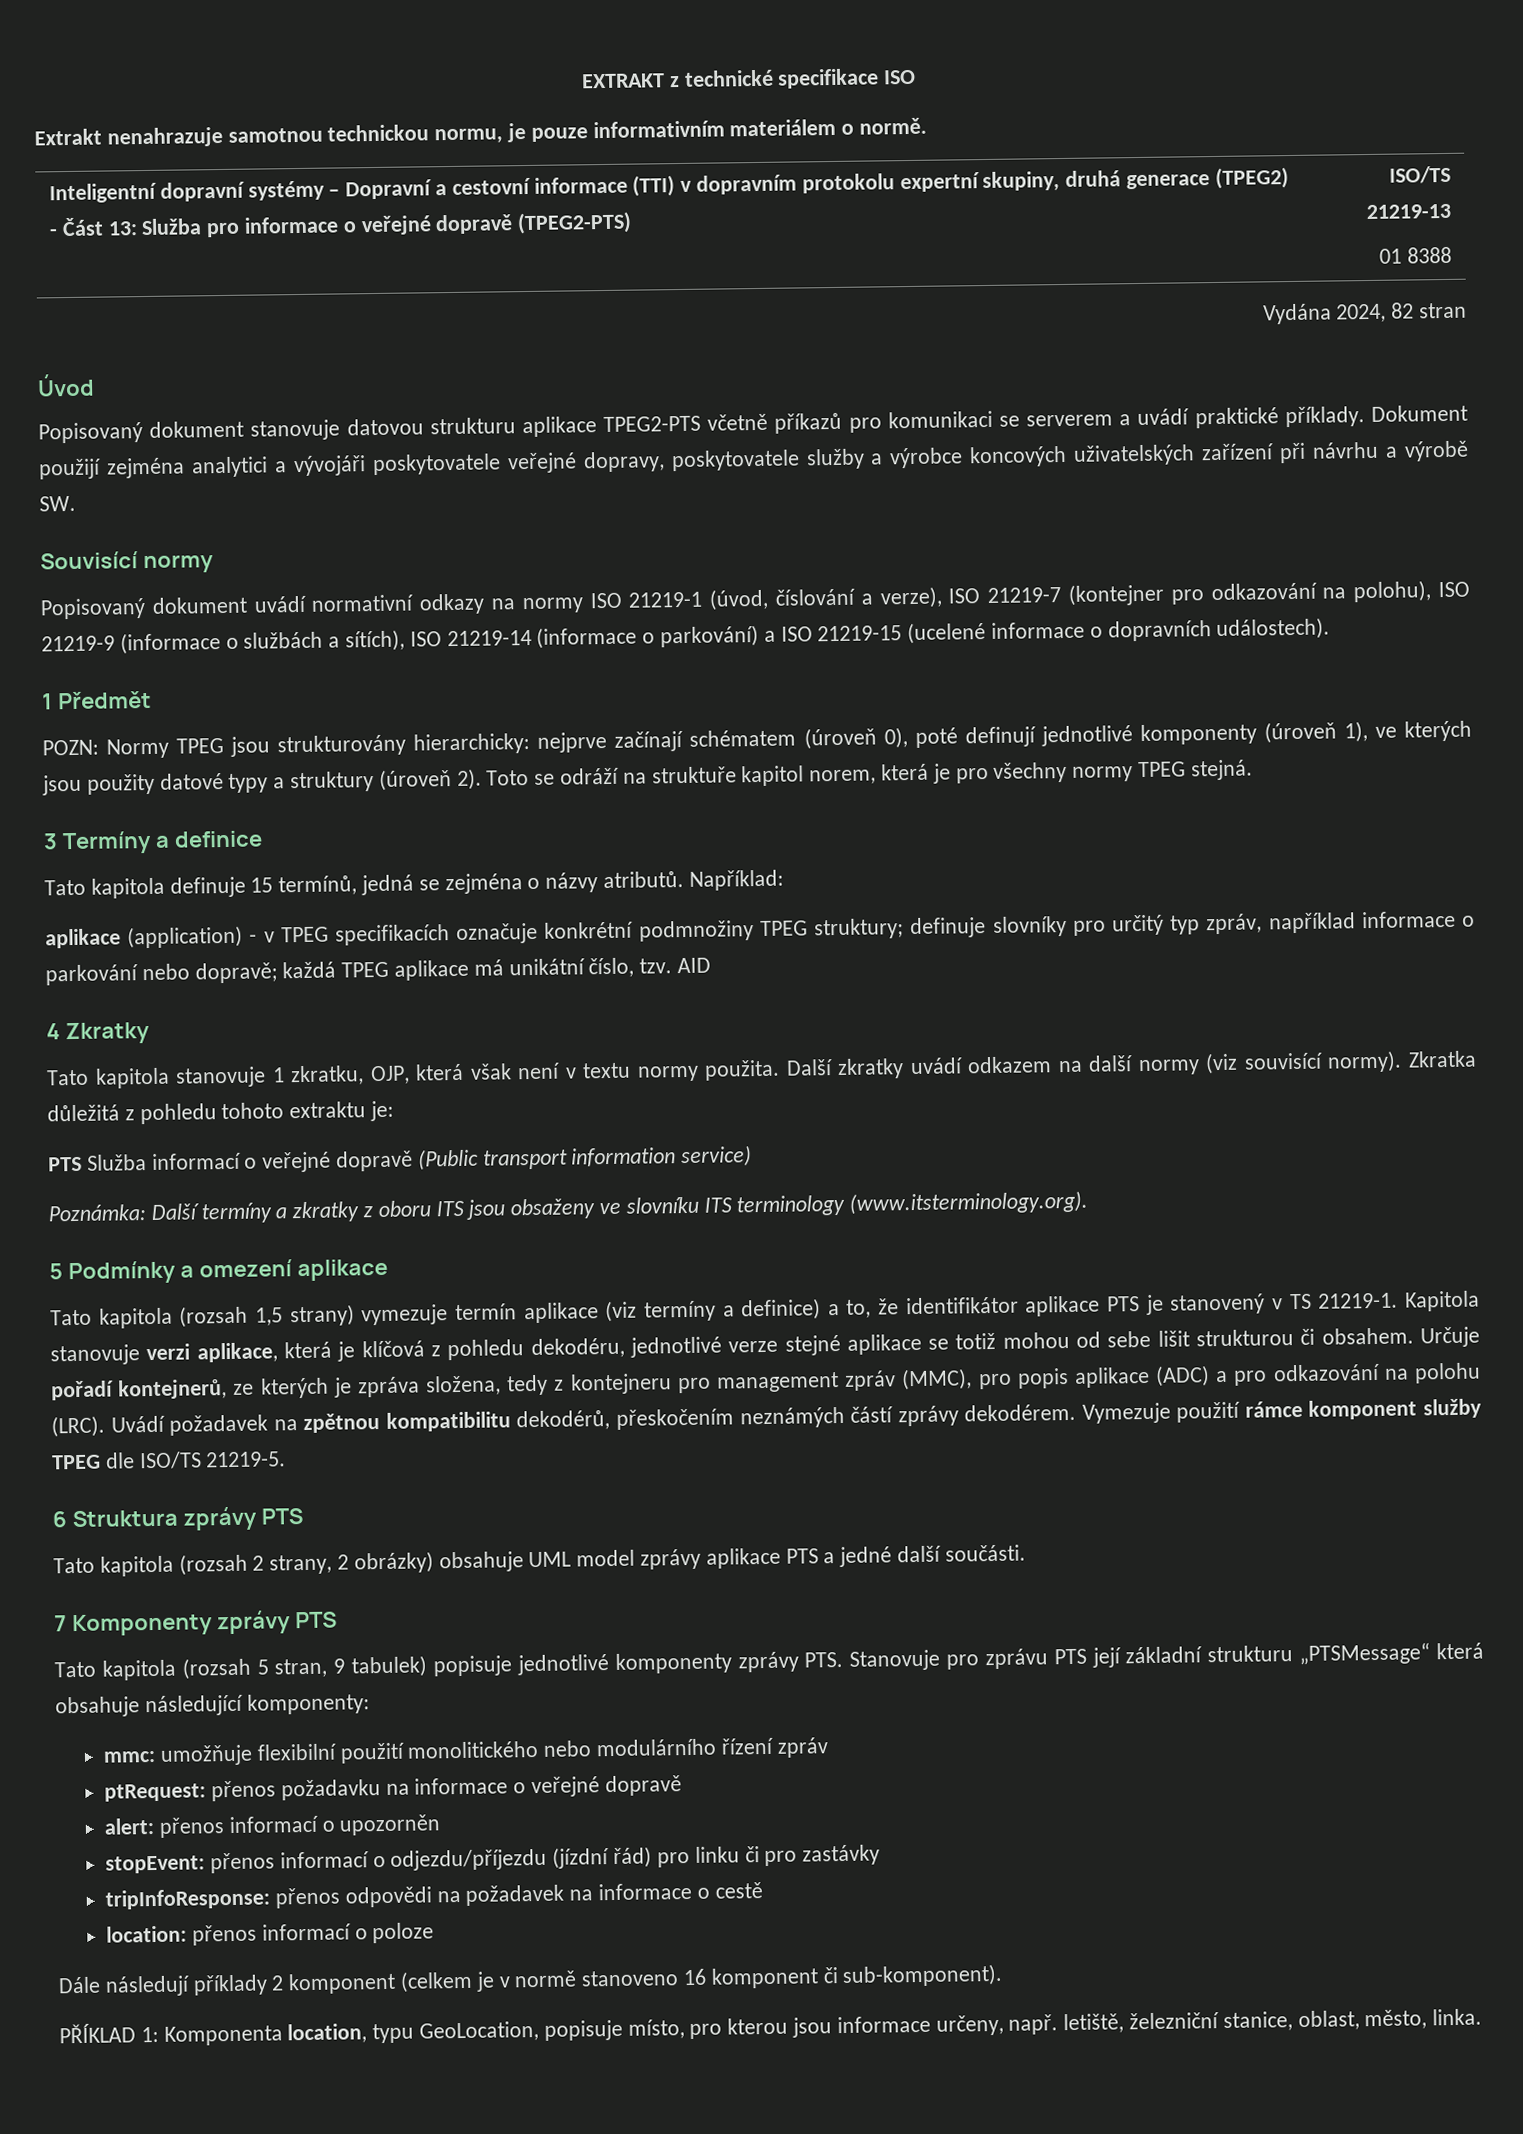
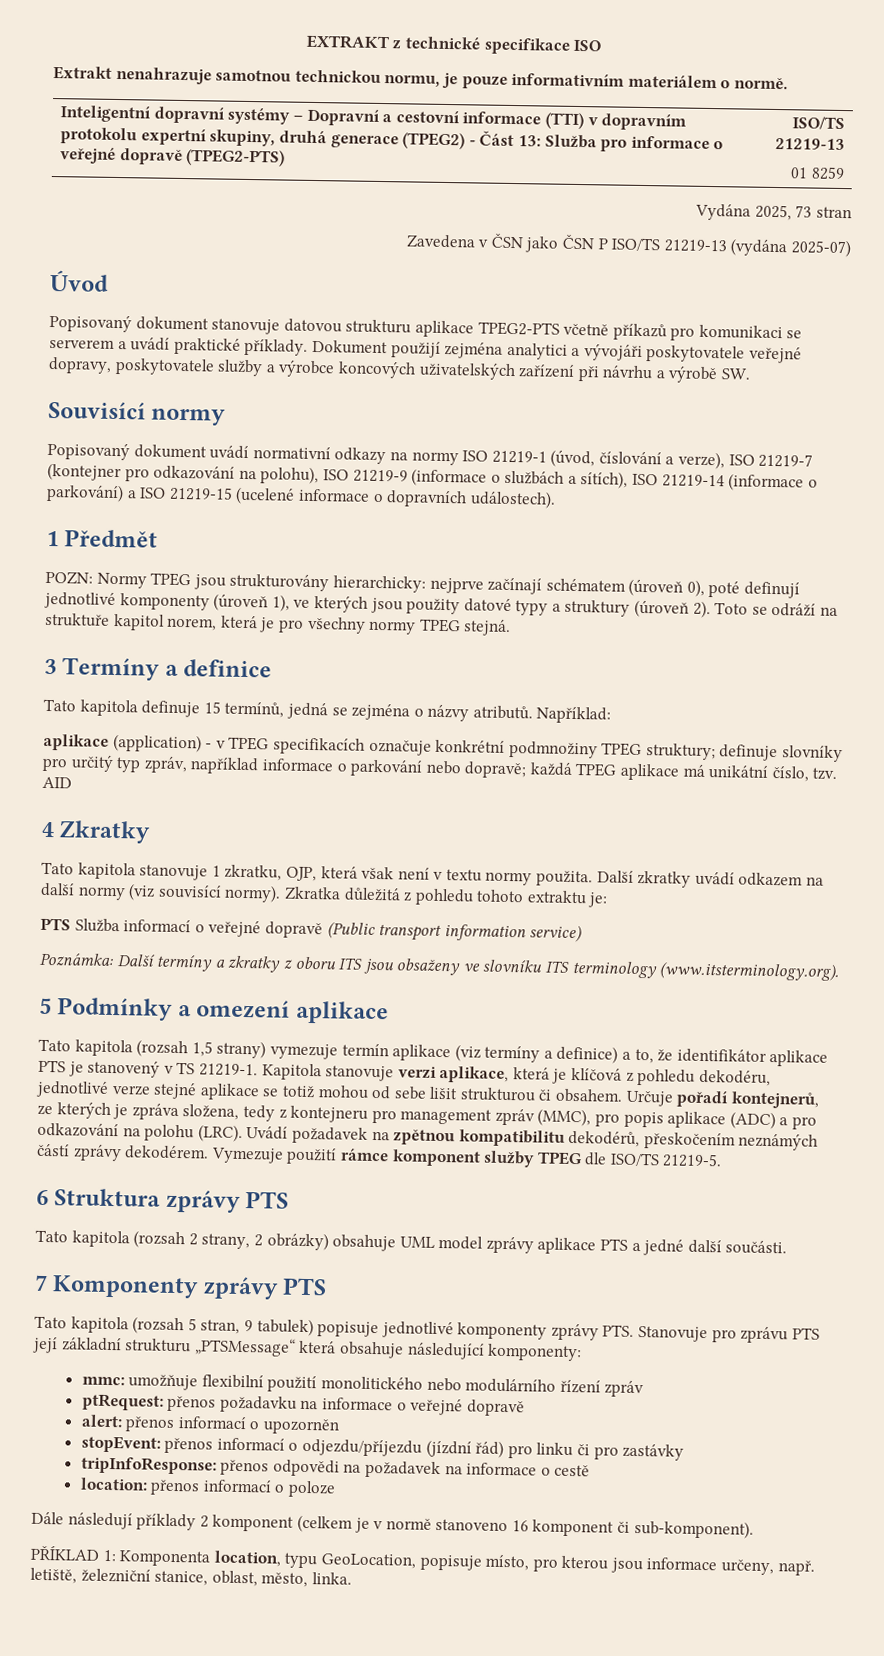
[1407,246,1453,264] 8388 -> [810,166,845,181] 8259
[1336,302,1415,323] 2024, 82 -> [754,204,813,221] 2025, 73
(1468, 310) none -> [405,233,852,258] // Zavedena v ČSN jako ČSN P ISO/TS 21219-13 (vydána 2025-07)

